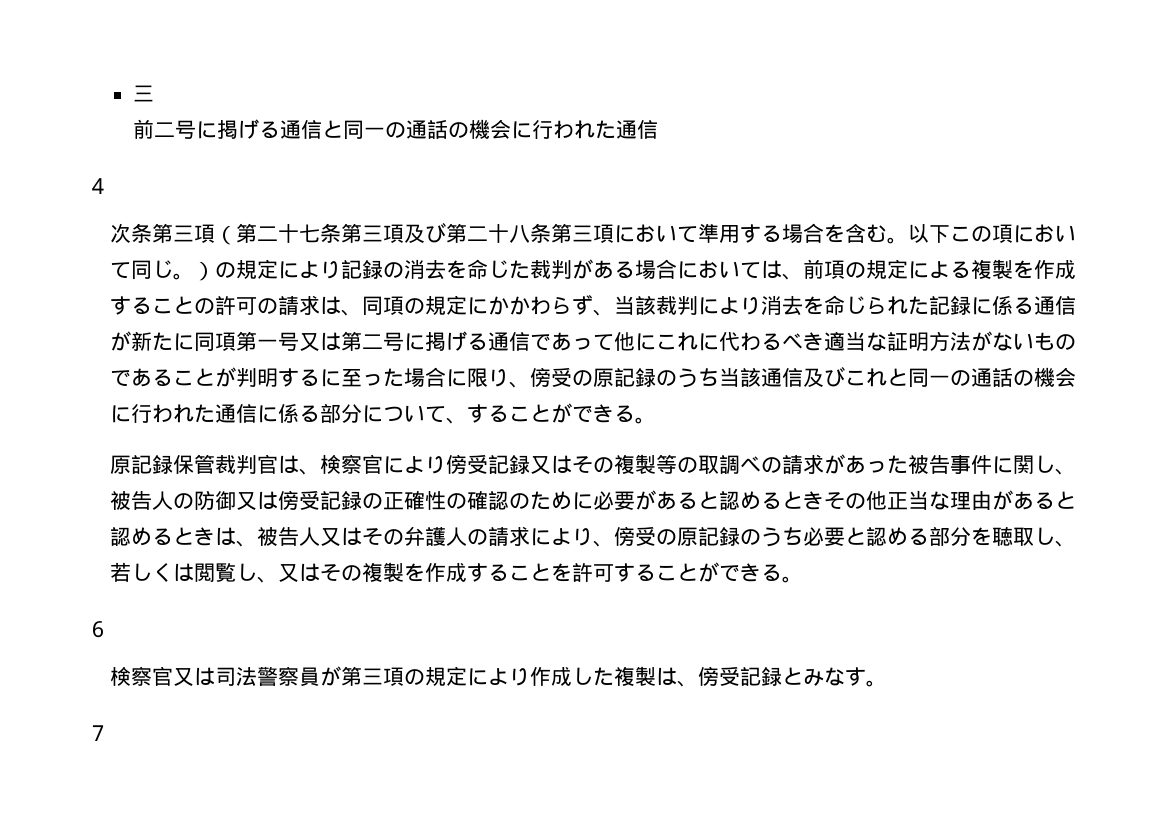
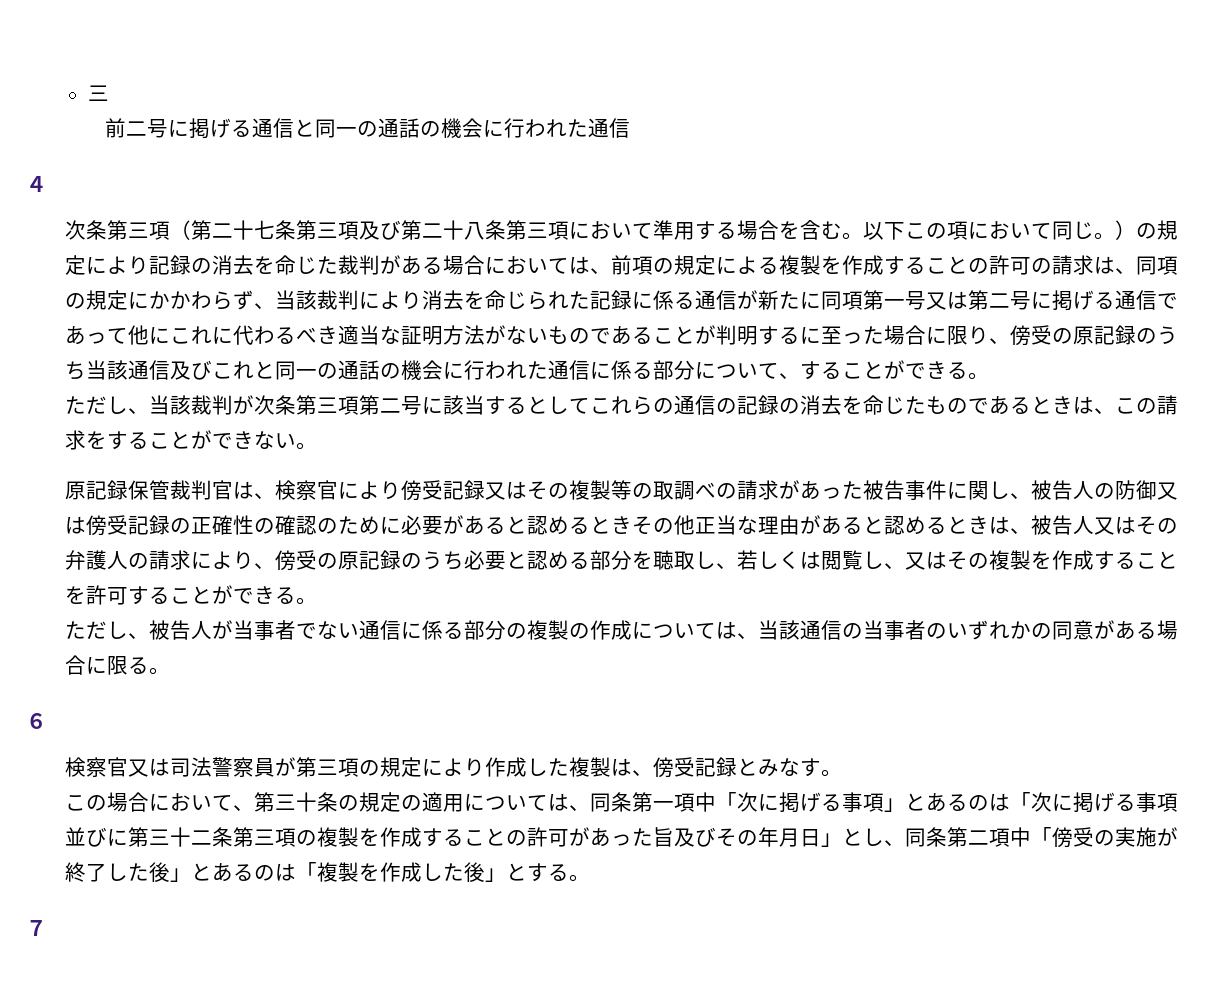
(657, 420) none -> [65,395,1179,415] [65,430,318,450] // ただし、当該裁判が次条第三項第二号に該当するとしてこれらの通信の記録の消去を命じたものであるときは、この請求をすることができない。
(804, 579) none -> [65,620,1179,640] [65,655,171,675] // ただし、被告人が当事者でない通信に係る部分の複製の作成については、当該通信の当事者のいずれかの同意がある場合に限る。
(888, 683) none -> [65,792,1179,813] [65,827,1179,848] [65,862,591,882] // この場合において、第三十条の規定の適用については、同条第一項中「次に掲げる事項」とあるのは「次に掲げる事項並びに第三十二条第三項の複製を作成することの許可があった旨及びその年月日」とし、同条第二項中「傍受の実施が終了した後」とあるのは「複製を作成した後」とする。

